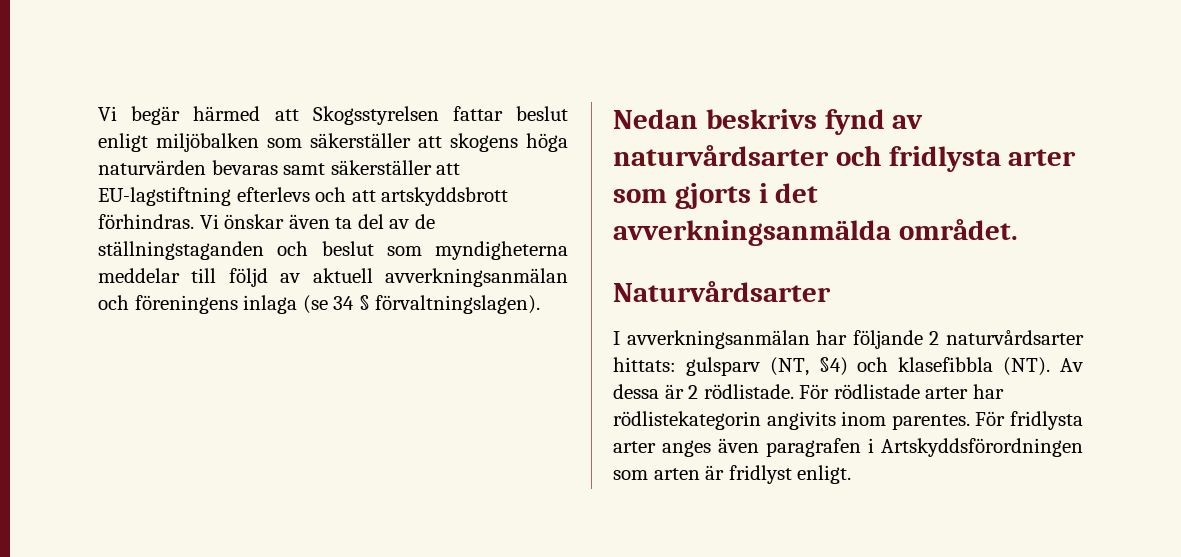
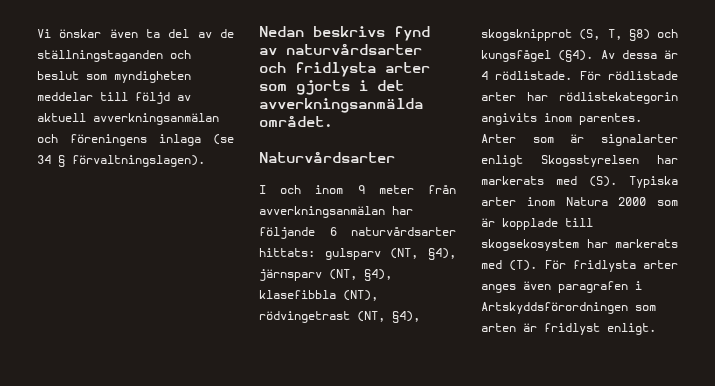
[98,106,568,125] [98,133,568,152] [98,160,461,175] [98,187,509,206] [98,214,219,229] Vi begär härmed att Skogsstyrelsen fattar beslut enligt miljöbalken som säkerställer att skogens höga naturvärden bevaras samt säkerställer att EU-lagstiftning efterlevs och att artskyddsbrott förhindras. Vi -> [37,29,51,38] Vi
[435,241,568,260] myndigheterna -> [114,71,191,83] myndigheten
(620, 338) none -> [280,185,456,194] och inom 9 meter från
[929,331,940,345] 2 -> [329,227,337,236] 6
[818,357,1051,376] §4) och klasefibbla (NT). -> [428,248,456,260] [259,269,392,281] [259,290,378,301] [259,311,420,323] [481,29,678,41] [481,50,594,62] §4), järnsparv (NT, §4), klasefibbla (NT), rödvingetrast (NT, §4), skogsknipprot (S, T, §8) och kungsfågel (§4).
[688,385,699,399] 2 -> [481,71,488,80] 4
(970, 422) none -> [481,134,678,146] [481,155,678,167] [481,176,678,188] [481,197,678,206] [481,218,593,230] [481,239,678,251] [481,260,538,271] Arter som är signalarter enligt Skogsstyrelsen har markerats med (S). Typiska arter inom Natura 2000 som är kopplade till skogsekosystem har markerats med (T).

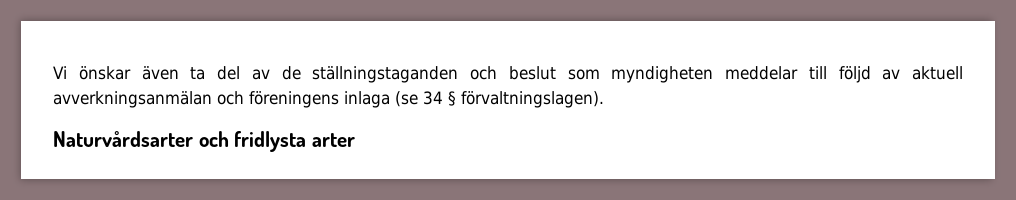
[259,26,430,41] [259,44,422,55] [259,62,430,77] [259,80,404,95] [259,98,423,113] [259,116,333,127] [259,152,395,163] [259,185,456,194] [259,206,413,218] [259,227,456,239] [259,248,456,260] [259,269,392,281] [259,290,378,301] [259,311,420,323] [481,29,678,41] [481,50,678,62] [481,71,678,80] [481,92,678,104] [481,113,642,125] [481,134,678,146] [481,155,678,167] [481,176,678,188] [481,197,678,206] [481,218,593,230] [481,239,678,251] [481,260,678,272] [481,281,642,293] [481,302,656,314] [481,323,656,335] Nedan beskrivs fynd av naturvårdsarter och fridlysta arter som gjorts i det avverkningsanmälda området. // Naturvårdsarter // I och inom 9 meter från avverkningsanmälan har följande 6 naturvårdsarter hittats: gulsparv (NT, §4), järnsparv (NT, §4), klasefibbla (NT), rödvingetrast (NT, §4), skogsknipprot (S, T, §8) och kungsfågel (§4). Av dessa är 4 rödlistade. För rödlistade arter har rödlistekategorin angivits inom parentes. Arter som är signalarter enligt Skogsstyrelsen har markerats med (S). Typiska arter inom Natura 2000 som är kopplade till skogsekosystem har markerats med (T). För fridlysta arter anges även paragrafen i Artskyddsförordningen som arten är fridlyst enligt. -> [53,131,356,152] Naturvårdsarter och fridlysta arter

